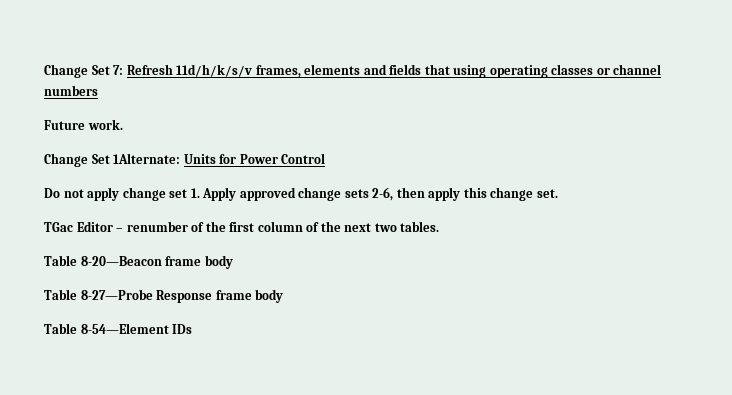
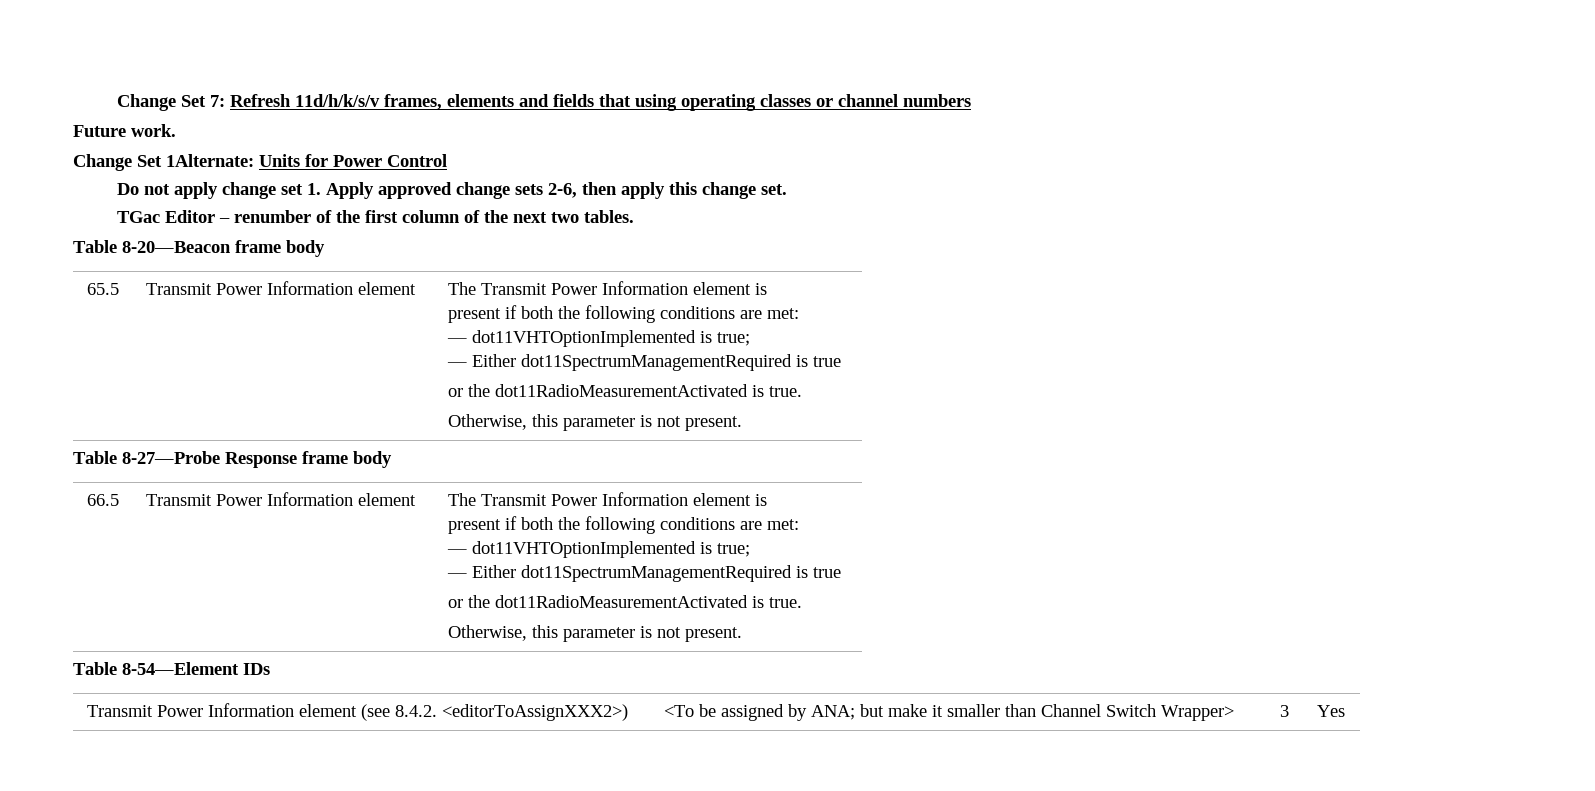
(233, 262) none -> [86,283,119,295] [145,281,416,295] [447,281,767,295] [447,305,799,323] [446,330,750,347] [446,354,841,371] [447,384,802,397] [447,414,742,431] // 65.5 | Transmit Power Information element | The Transmit Power Information element is // present if both the following conditions are met: // — dot11VHTOptionImplemented is true; // — Either dot11SpectrumManagementRequired is true // or the dot11RadioMeasurementActivated is true. // Otherwise, this parameter is not present.
[44,323,193,334] // Table 8-54—Element IDs -> [86,494,119,506] [145,492,416,506] [447,492,767,506] [447,516,799,534] [446,541,750,558] [446,565,841,582] [447,595,802,608] [447,625,742,642] [73,662,270,675] [86,703,628,721] [663,704,1234,721] [1279,705,1289,717] [1316,705,1345,717] // 66.5 | Transmit Power Information element | The Transmit Power Information element is // present if both the following conditions are met: // — dot11VHTOptionImplemented is true; // — Either dot11SpectrumManagementRequired is true // or the dot11RadioMeasurementActivated is true. // Otherwise, this parameter is not present. // Table 8-54—Element IDs // Transmit Power Information element (see 8.4.2. <editorToAssignXXX2>) | <To be assigned by ANA; but make it smaller than Channel Switch Wrapper> | 3 | Yes

